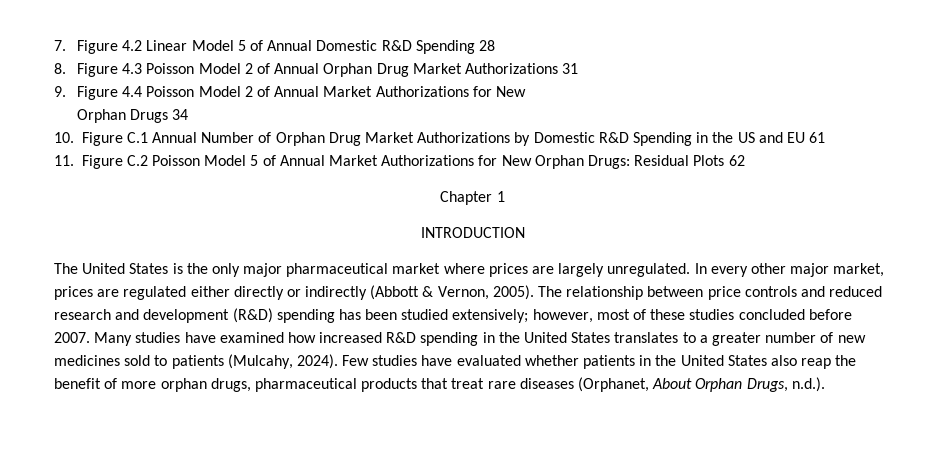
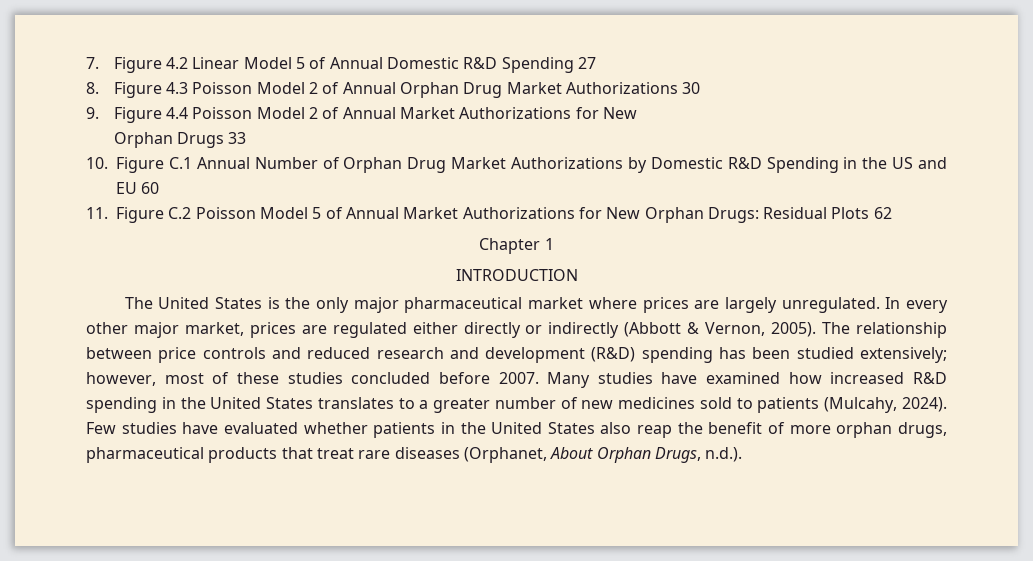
[478,40,495,51] 28 -> [577,57,596,69] 27
[562,63,579,74] 31 -> [682,82,701,94] 30
[172,109,189,120] 34 -> [228,132,247,144] 33
[809,132,826,143] 61 -> [141,182,160,194] 60

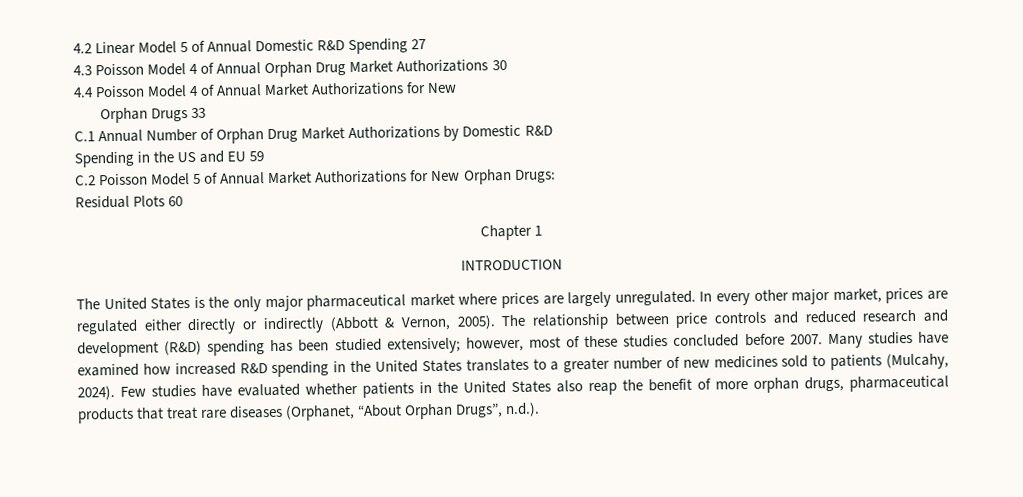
[86,57,162,73] 7. Figure -> (73, 48) none
[86,82,162,98] 8. Figure -> (427, 44) none
[308,82,318,94] 2 -> [189,63,199,75] 4
[86,107,162,123] 9. Figure -> (507, 65) none
[308,107,318,119] 2 -> [189,85,200,97] 4
[86,157,164,173] 10. Figure -> (207, 113) none
(762, 163) none -> (553, 130) //
[141,182,160,194] [86,207,164,223] 60 // 11. Figure -> [249,151,265,162] 59 //
(759, 215) none -> (556, 176) //
[873,207,892,219] 62 -> [168,196,184,207] 60
[550,447,701,463] About Orphan Drugs, -> [357,403,504,420] “About Orphan Drugs”,

